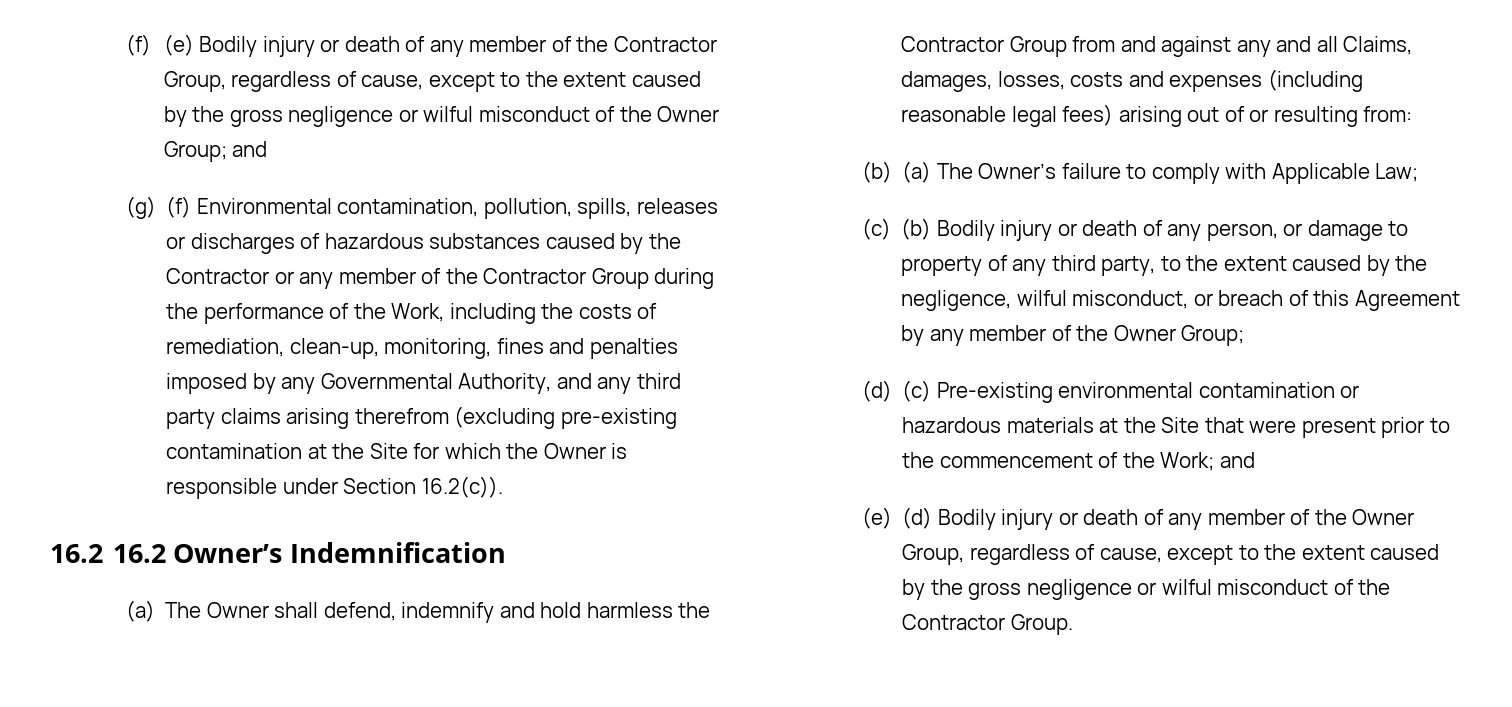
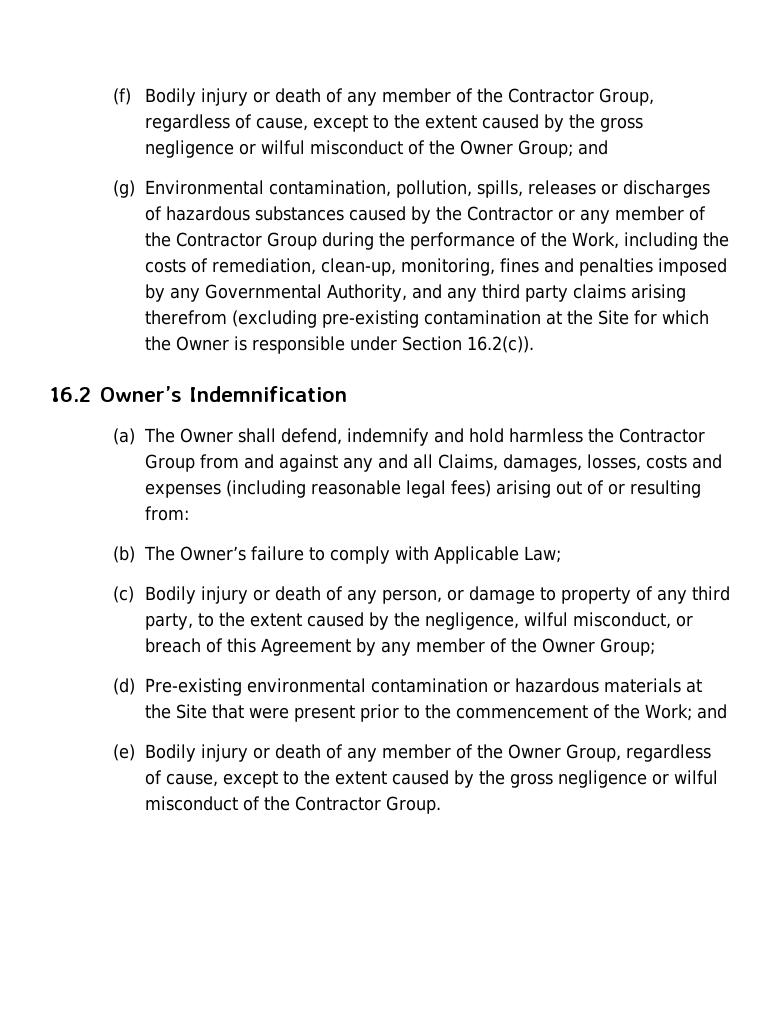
[125,34,194,56] (f) (e) -> [113,88,132,105] (f)
[166,196,192,218] (f) -> (136, 189) none
[113,544,167,563] 16.2 -> (91, 394) none
[902,161,932,183] (a) -> (136, 554) none
[901,218,932,240] (b) -> (135, 594) none
[902,380,932,402] (c) -> (136, 686) none
[902,507,933,529] (d) -> (136, 752) none

